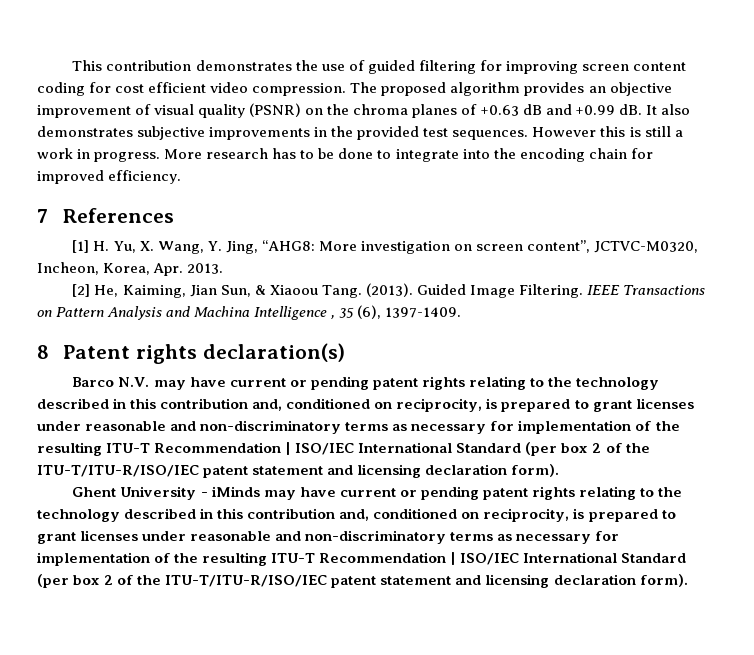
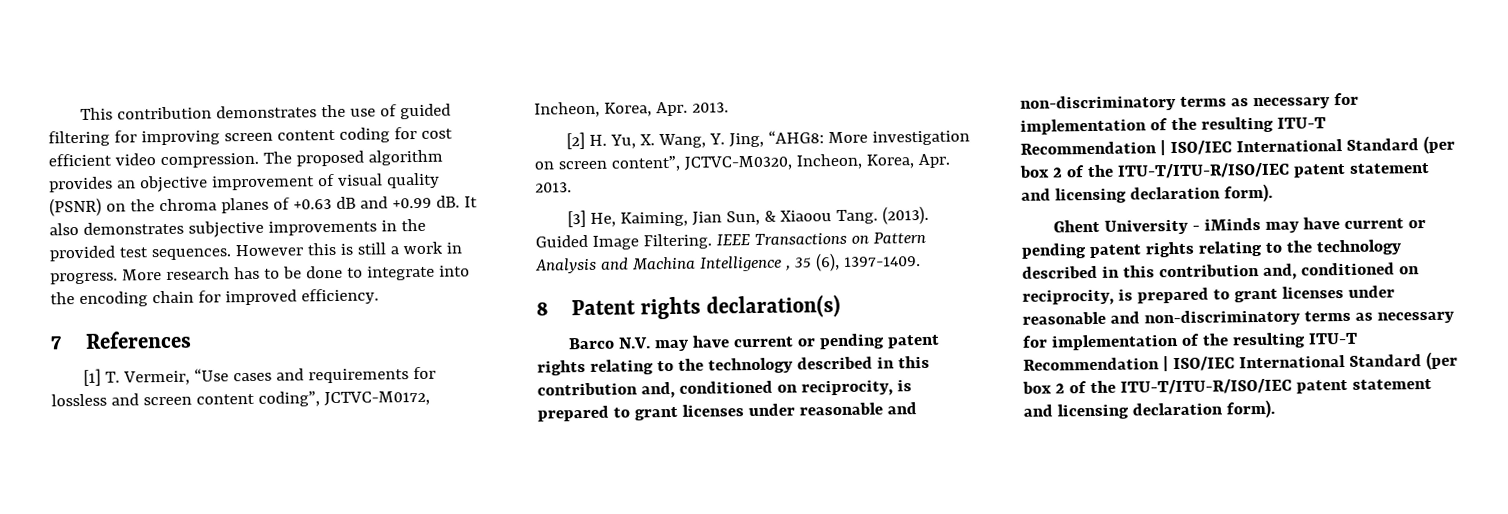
(90, 246) none -> [105,366,437,386] [51,390,430,407] [534,101,729,118] [566,131,586,150] T. Vermeir, “Use cases and requirements for lossless and screen content coding”, JCTVC-M0172, Incheon, Korea, Apr. 2013. // [2]
[72,284,91,297] [2] -> [567,209,587,228] [3]

